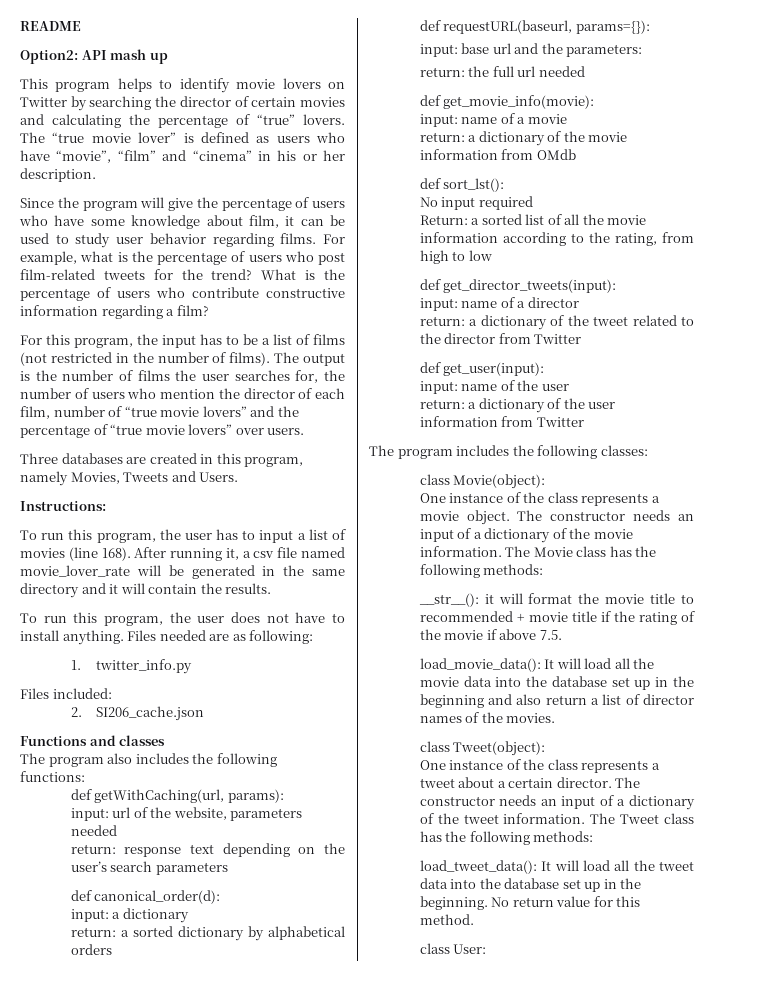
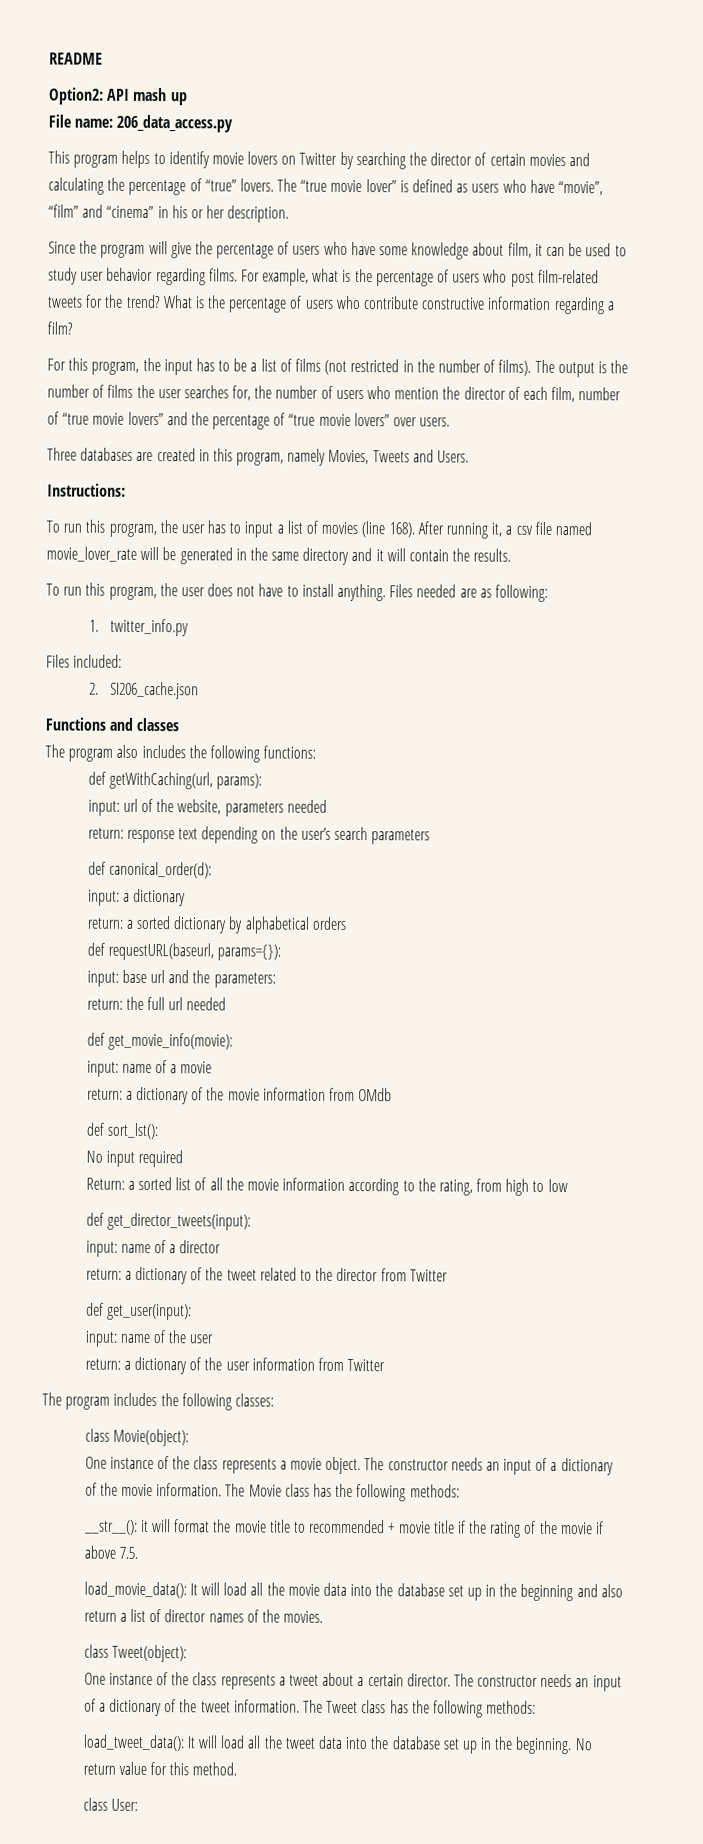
(168, 58) none -> [48,114,234,133] // File name: 206_data_access.py

